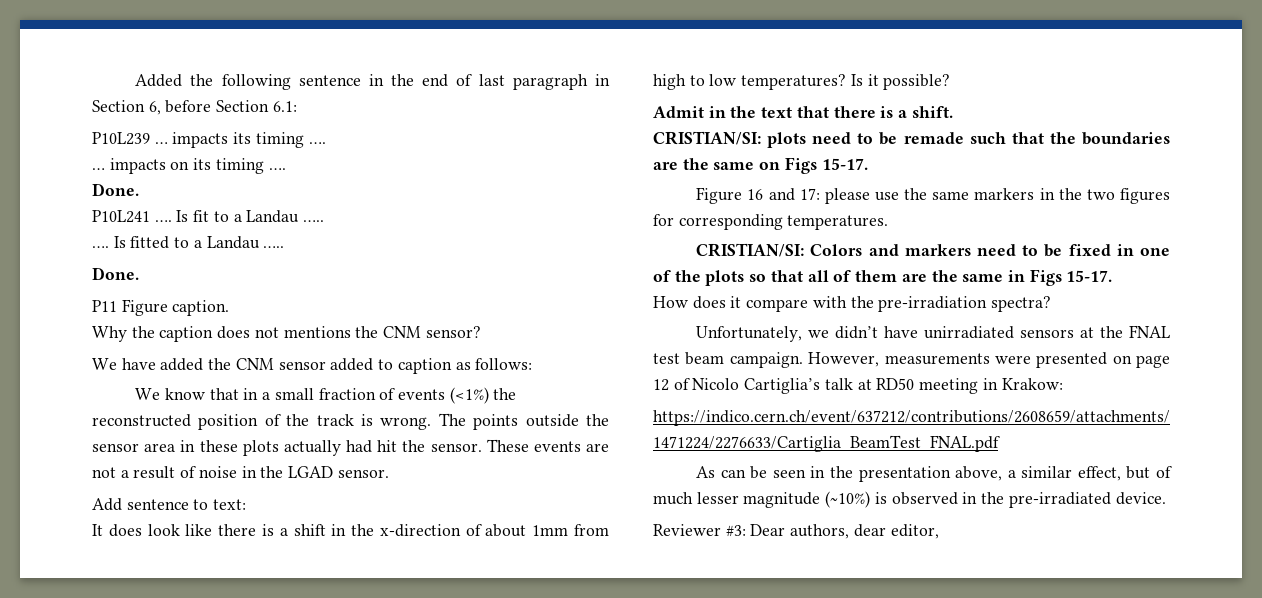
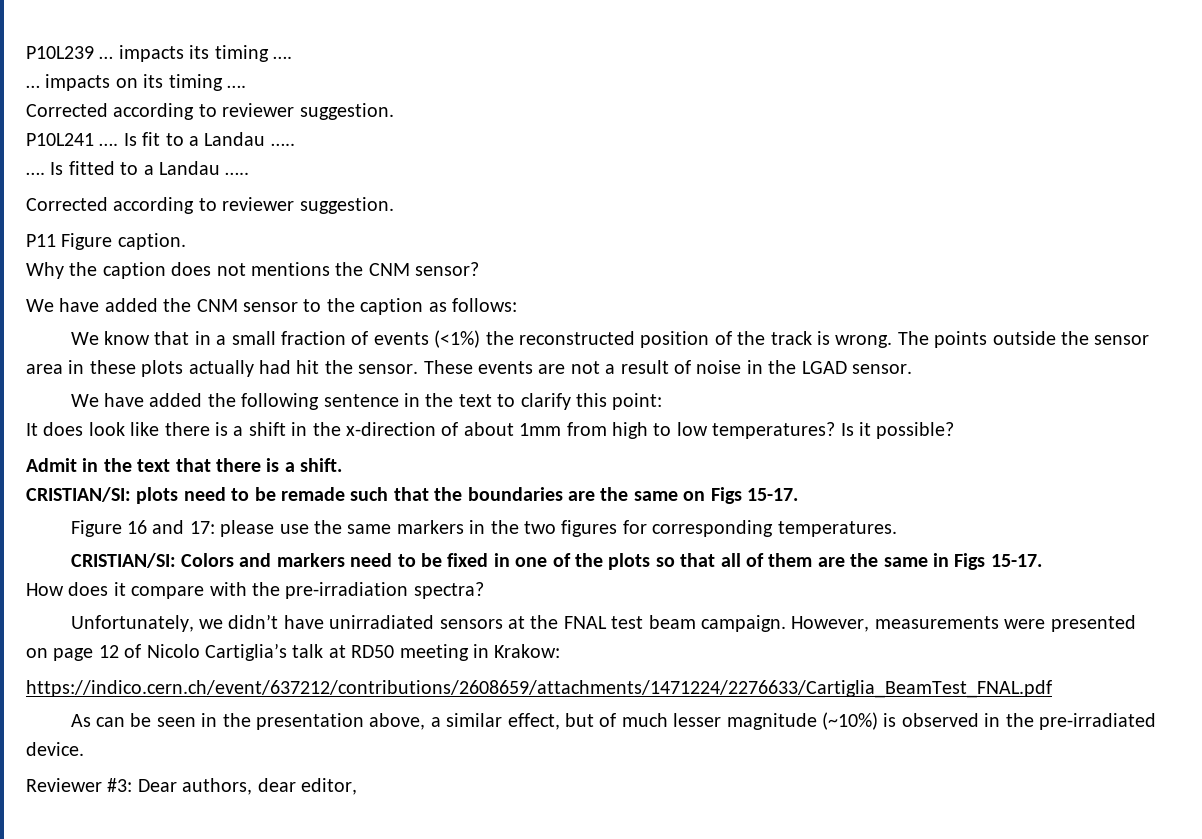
[135,74,610,90] [92,100,297,115] Added the following sentence in the end of last paragraph in Section 6, before Section 6.1: // -> (26, 52) none
[92,183,139,196] Done. -> [26,103,394,120] Corrected according to reviewer suggestion.
[92,267,139,280] Done. -> [26,197,394,214] Corrected according to reviewer suggestion.
[330,358,394,371] added to -> [303,298,355,312] to the
[92,498,247,511] Add sentence to text: -> [70,393,663,410] We have added the following sentence in the text to clarify this point:

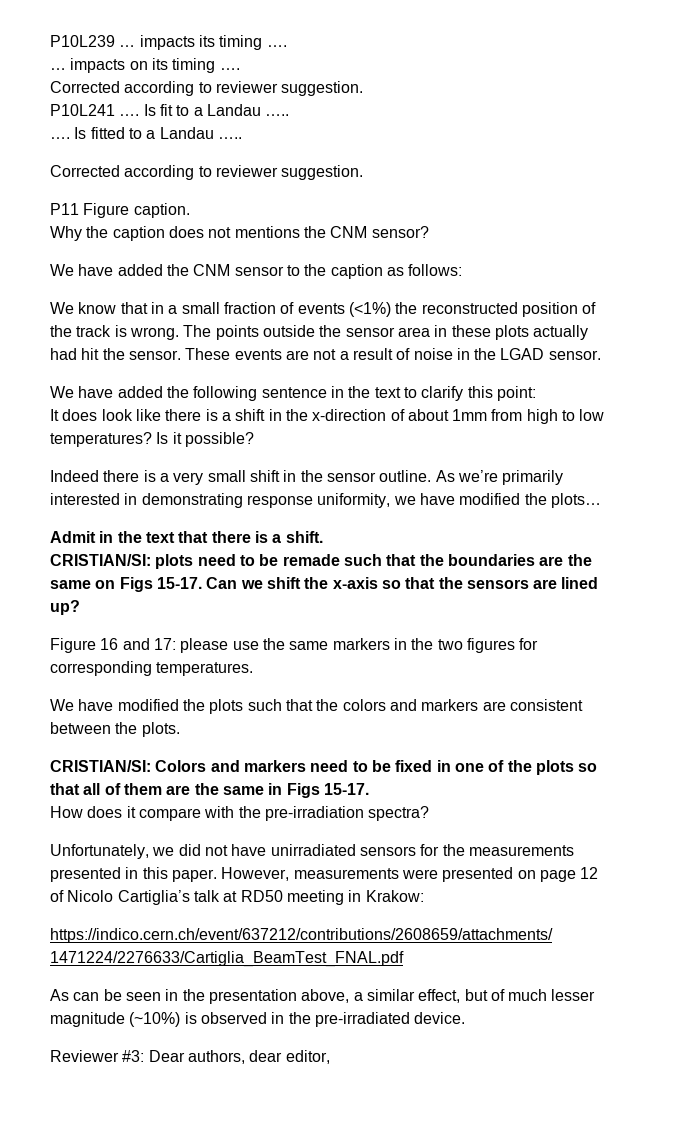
(955, 430) none -> [50,470,564,485] [50,493,601,508] // Indeed there is a very small shift in the sensor outline. As we’re primarily interested in demonstrating response uniformity, we have modified the plots…
(798, 494) none -> [206,577,599,589] [50,600,80,615] Can we shift the x-axis so that the sensors are lined up?
(897, 529) none -> [50,699,583,714] [50,722,180,737] // We have modified the plots such that the colors and markers are consistent between the plots.
[228,614,279,629] didn’t -> [178,844,228,856] did not
[507,615,786,632] at the FNAL test beam campaign. -> [420,844,574,856] [50,867,217,882] for the measurements presented in this paper.

